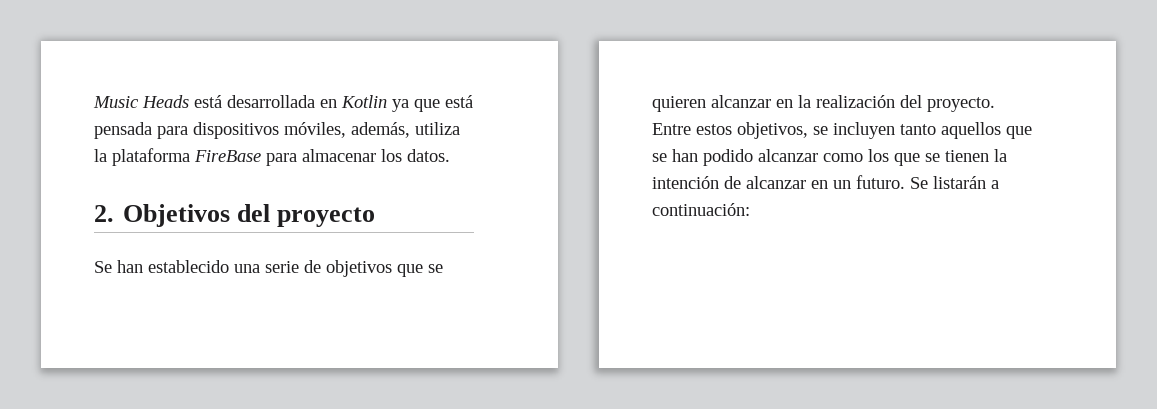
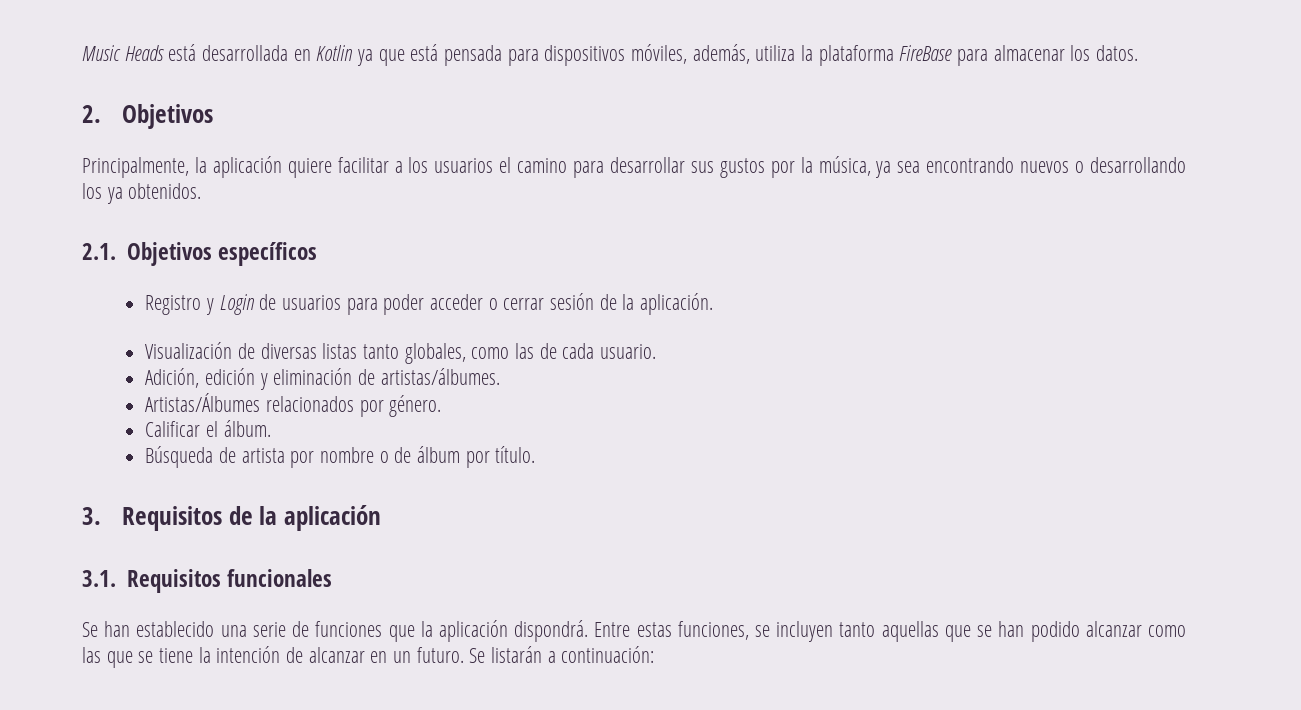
[237,204,376,227] del proyecto -> [82,156,1186,178] [82,183,202,204] [82,242,317,266] [145,293,713,315] [145,342,656,364] [145,368,500,390] [145,393,442,417] [145,420,271,437] [145,446,536,468] [82,505,381,531] [82,569,332,593] // Principalmente, la aplicación quiere facilitar a los usuarios el camino para desarrollar sus gustos por la música, ya sea encontrando nuevos o desarrollando los ya obtenidos. // 2.1. Objetivos específicos // Registro y Login de usuarios para poder acceder o cerrar sesión de la aplicación. // Visualización de diversas listas tanto globales, como las de cada usuario. // Adición, edición y eliminación de artistas/álbumes. // Artistas/Álbumes relacionados por género. // Calificar el álbum. // Búsqueda de artista por nombre o de álbum por título. // 3. Requisitos de la aplicación // 3.1. Requisitos funcionales
[326,260,443,277] [652,95,995,112] [652,122,808,139] objetivos que se quieren alcanzar en la realización del proyecto. Entre estos objetivos, -> [315,620,749,642] funciones que la aplicación dispondrá. Entre estas funciones,
[941,122,1001,139] aquellos -> [881,621,939,642] aquellas
[868,149,989,166] los que se tienen -> [82,647,194,668] las que se tiene

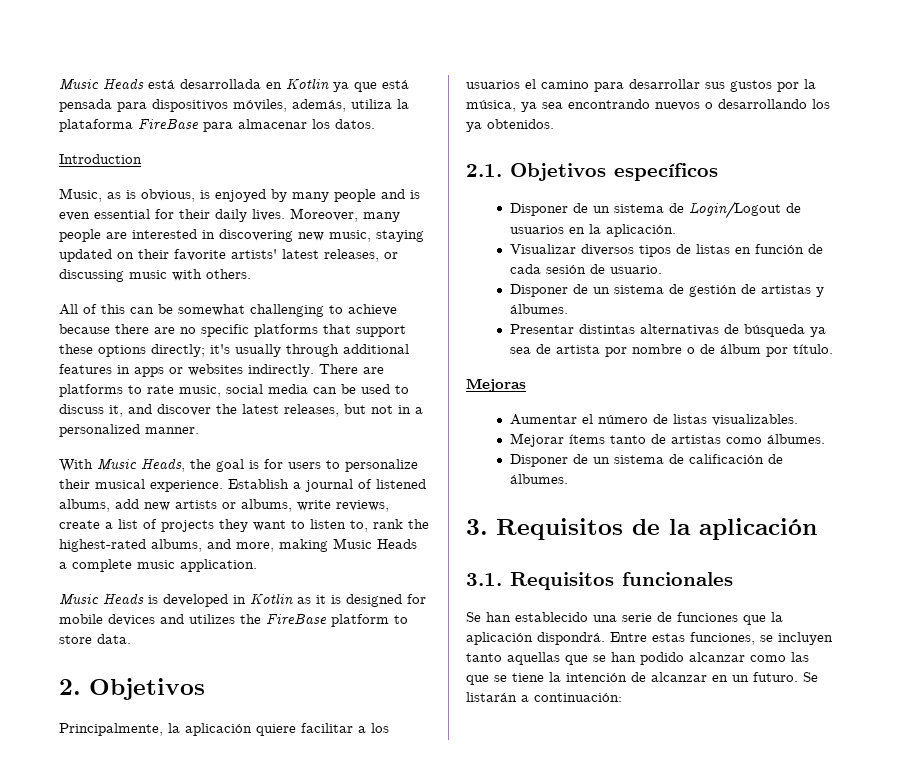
(1139, 53) none -> [59,154,142,164] [59,188,420,202] [59,208,400,222] [59,229,424,242] [59,249,398,262] [59,269,251,282] [59,304,397,317] [59,324,406,337] [59,344,409,357] [59,364,384,377] [59,384,409,397] [59,404,423,417] [59,424,199,437] [59,458,418,472] [59,479,426,492] [59,499,389,512] [59,519,429,532] [59,538,417,552] [59,559,257,572] [59,593,426,607] [59,613,408,627] [59,634,131,644] // Introduction // Music, as is obvious, is enjoyed by many people and is even essential for their daily lives. Moreover, many people are interested in discovering new music, staying updated on their favorite artists' latest releases, or discussing music with others. // All of this can be somewhat challenging to achieve because there are no specific platforms that support these options directly; it's usually through additional features in apps or websites indirectly. There are platforms to rate music, social media can be used to discuss it, and discover the latest releases, but not in a personalized manner. // With Music Heads, the goal is for users to personalize their musical experience. Establish a journal of listened albums, add new artists or albums, write reviews, create a list of projects they want to listen to, rank the highest-rated albums, and more, making Music Heads a complete music application. // Music Heads is developed in Kotlin as it is designed for mobile devices and utilizes the FireBase platform to store data.
[145,293,713,315] [145,342,656,364] [145,368,500,390] [145,393,442,417] [145,420,271,437] [145,446,214,468] Registro y Login de usuarios para poder acceder o cerrar sesión de la aplicación. // Visualización de diversas listas tanto globales, como las de cada usuario. // Adición, edición y eliminación de artistas/álbumes. // Artistas/Álbumes relacionados por género. // Calificar el álbum. // Búsqueda -> [510,201,802,219] [510,224,677,237] [510,244,824,257] [510,264,663,274] [510,284,825,297] [510,304,569,314] [510,324,827,337] [510,347,532,354] Disponer de un sistema de Login/Logout de usuarios en la aplicación. // Visualizar diversos tipos de listas en función de cada sesión de usuario. // Disponer de un sistema de gestión de artistas y álbumes. // Presentar distintas alternativas de búsqueda ya sea
(536, 454) none -> [466,378,526,392] [510,414,799,426] [510,433,826,447] [510,454,784,467] [510,474,569,484] // Mejoras // Aumentar el número de listas visualizables. // Mejorar ítems tanto de artistas como álbumes. // Disponer de un sistema de calificación de álbumes.

